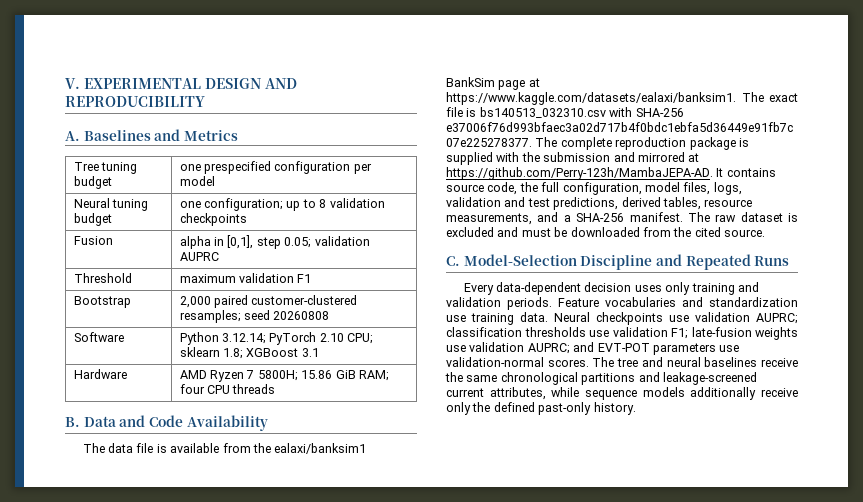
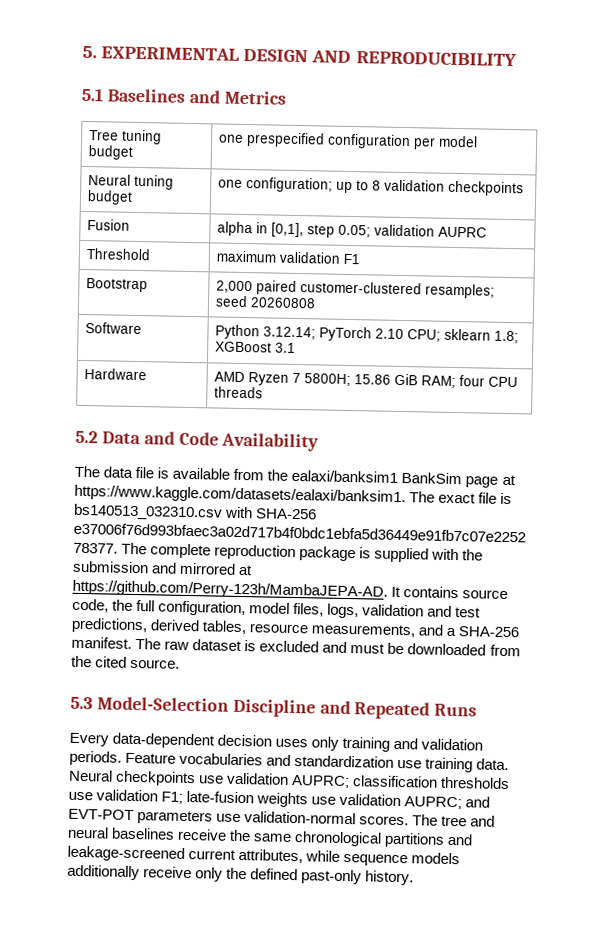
[65,78,80,89] V. -> [82,45,97,59] 5.
[65,131,80,141] A. -> [81,87,104,102] 5.1
[65,417,80,427] B. -> [75,430,98,444] 5.2
[446,256,460,266] C. -> [70,696,93,710] 5.3

